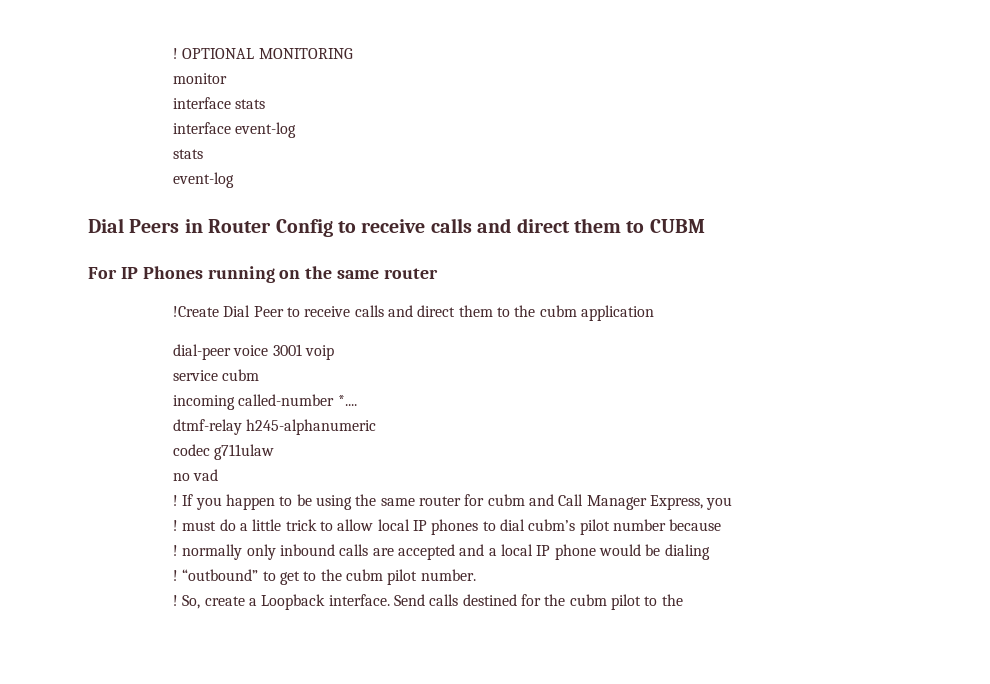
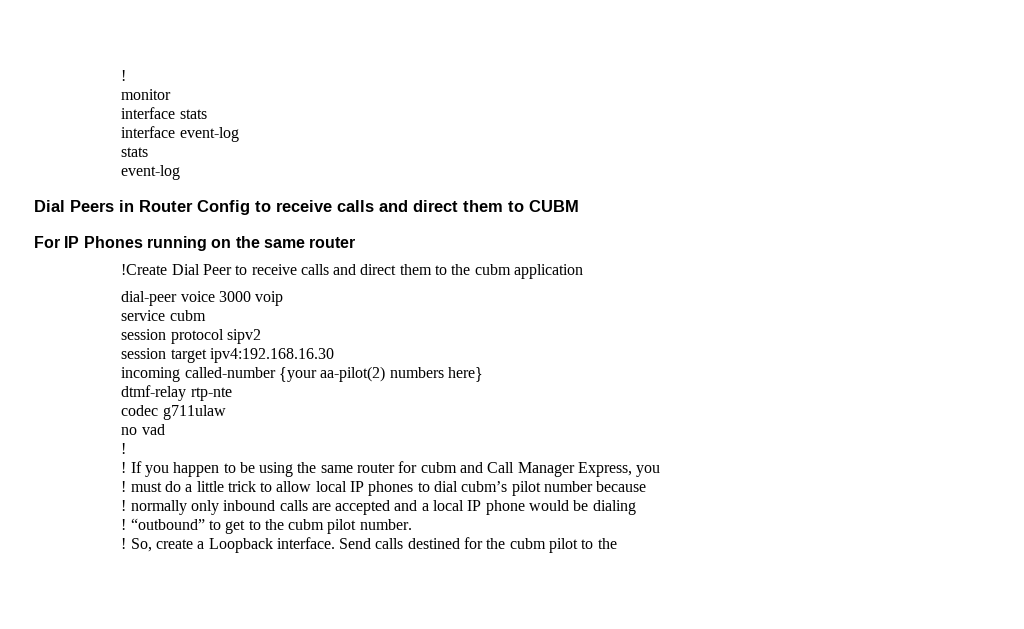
[173,48,353,59] ! OPTIONAL MONITORING -> [121,70,127,81] !
[272,344,302,356] 3001 -> [218,291,251,302] 3000
[173,394,357,410] incoming called-number *.... -> [121,329,261,344] [121,348,334,363] [121,366,483,382] session protocol sipv2 // session target ipv4:192.168.16.30 // incoming called-number {your aa-pilot(2) numbers here}
[246,419,377,435] h245-alphanumeric -> [190,387,232,401] rtp-nte
(179, 500) none -> [121,462,127,473] // !

